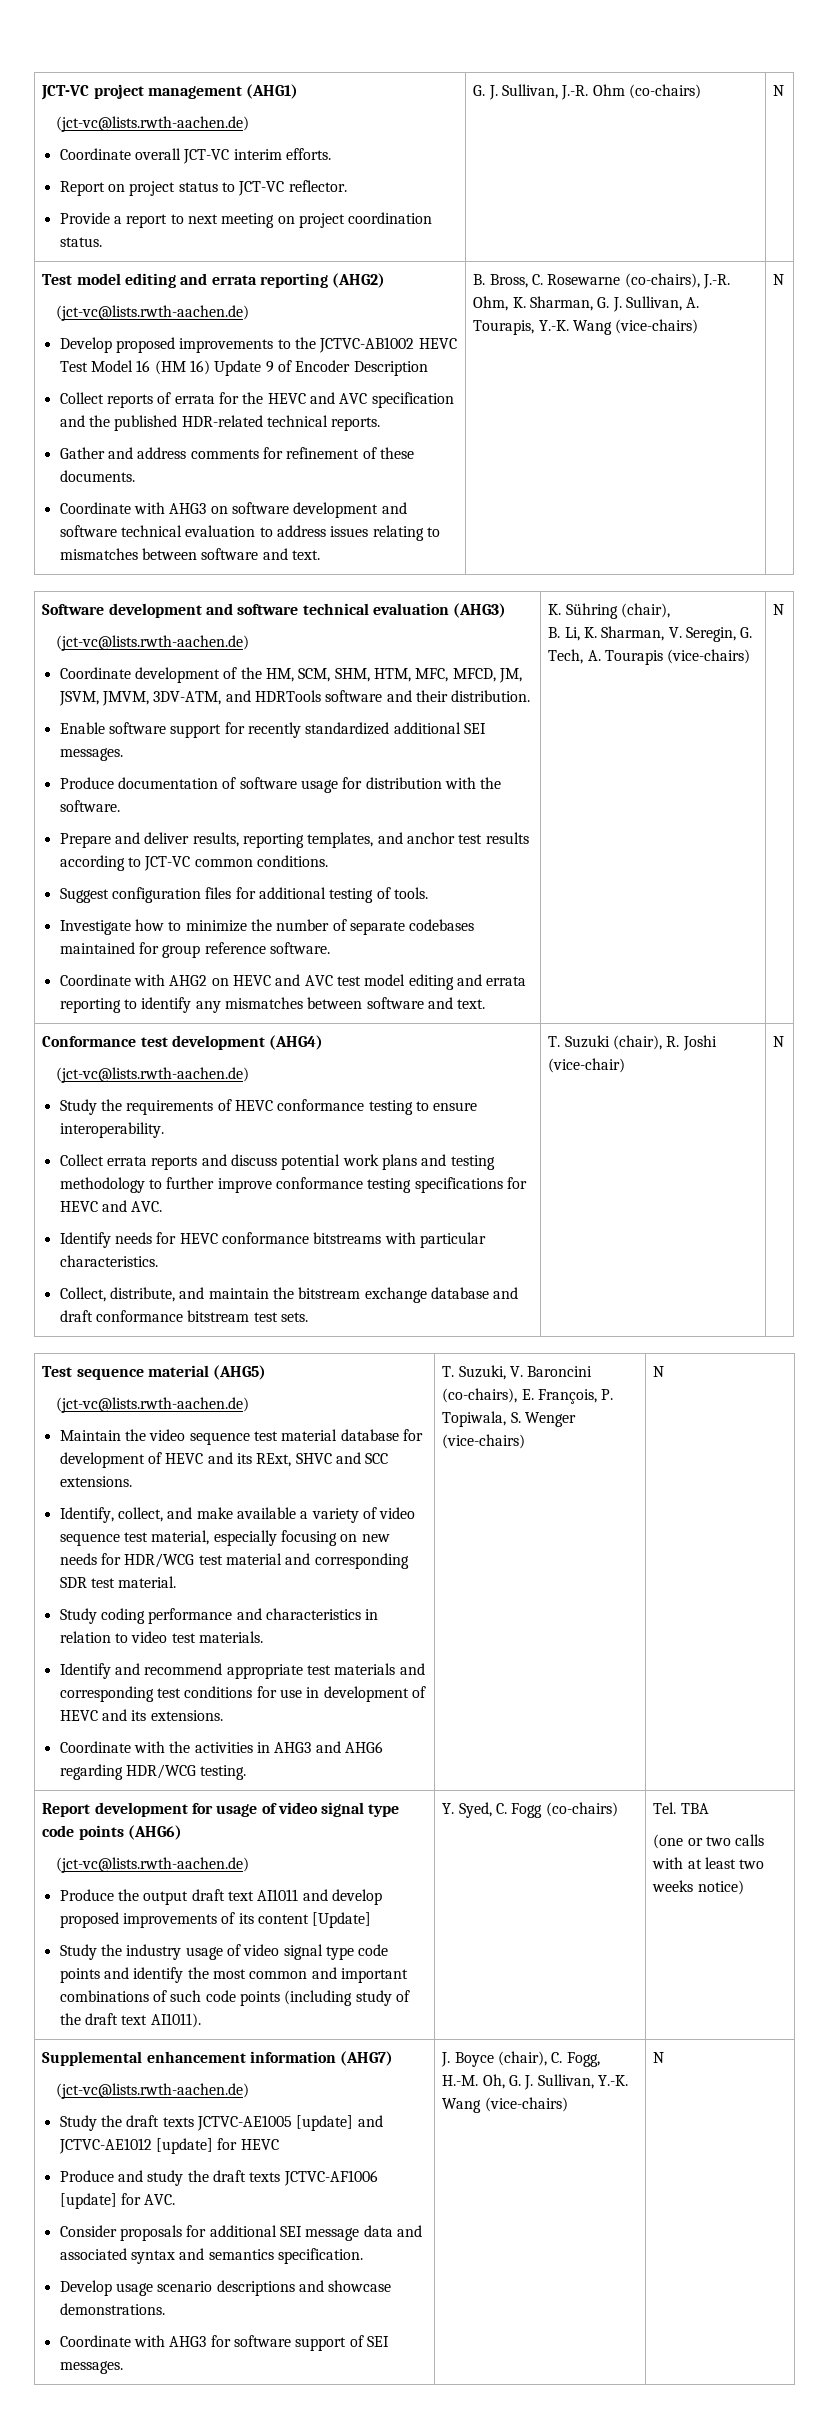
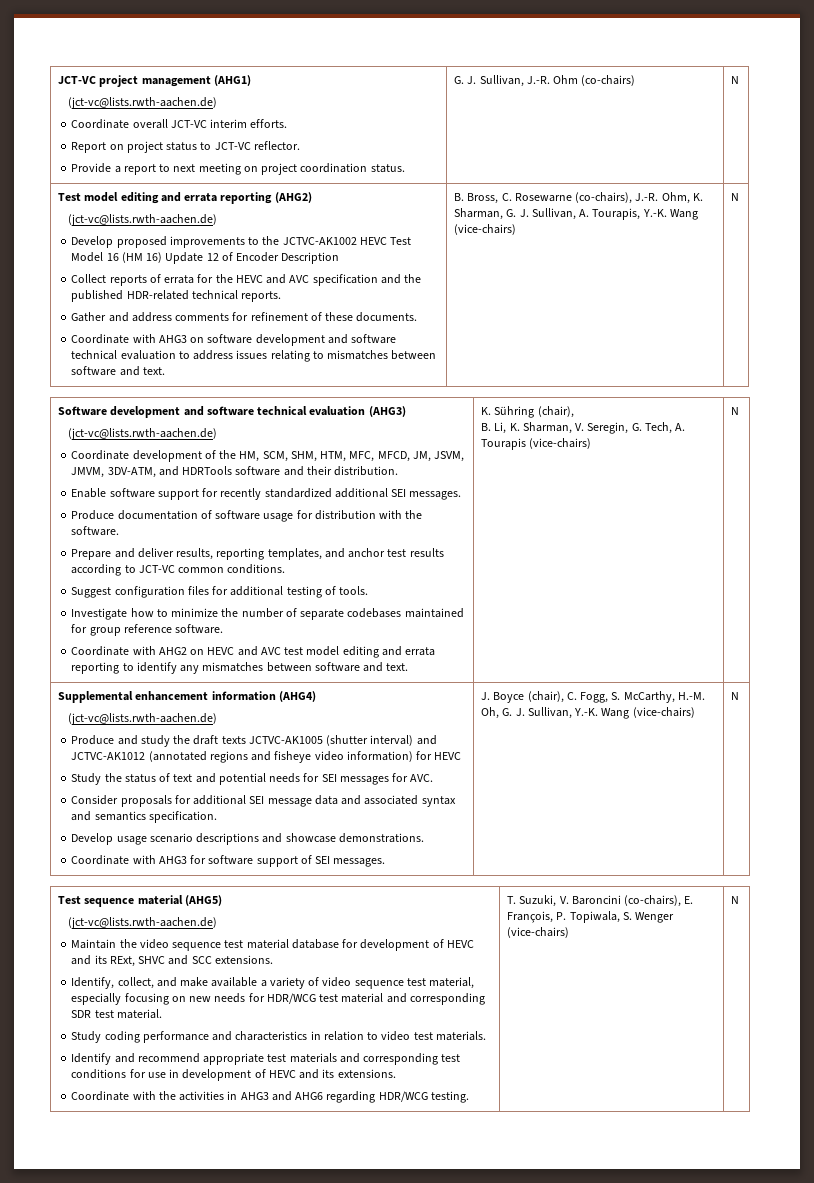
[319,337,415,353] JCTVC-AB1002 -> [282,237,357,245] JCTVC-AK1002
[265,361,274,373] 9 -> [206,253,219,261] 12
[42,1035,265,1050] Conformance test development -> [58,691,276,703] Supplemental enhancement information
[59,1099,478,1115] [59,1122,164,1138] [59,1154,495,1170] [59,1177,528,1193] [59,1200,163,1212] [59,1232,487,1248] [59,1255,158,1267] [59,1287,519,1303] [59,1310,309,1322] [548,1035,717,1051] [548,1058,626,1073] Study the requirements of HEVC conformance testing to ensure interoperability. // Collect errata reports and discuss potential work plans and testing methodology to further improve conformance testing specifications for HEVC and AVC. // Identify needs for HEVC conformance bitstreams with particular characteristics. // Collect, distribute, and maintain the bitstream exchange database and draft conformance bitstream test sets. | T. Suzuki (chair), R. Joshi (vice-chair) -> [71,735,437,747] [71,751,462,763] [71,773,434,785] [71,795,456,807] [71,811,217,823] [71,833,424,845] [71,855,386,867] [481,691,705,703] [481,707,695,719] Produce and study the draft texts JCTVC-AK1005 (shutter interval) and JCTVC-AK1012 (annotated regions and fisheye video information) for HEVC // Study the status of text and potential needs for SEI messages for AVC. // Consider proposals for additional SEI message data and associated syntax and semantics specification. // Develop usage scenario descriptions and showcase demonstrations. // Coordinate with AHG3 for software support of SEI messages. | J. Boyce (chair), C. Fogg, S. McCarthy, H.-M. Oh, G. J. Sullivan, Y.-K. Wang (vice-chairs)
[42,1802,400,1817] [42,1825,182,1840] [56,1857,250,1873] [59,1889,383,1905] [59,1912,372,1928] [59,1944,389,1960] [59,1967,409,1983] [59,1990,411,2006] [59,2013,201,2028] [442,1802,618,1818] [653,1802,709,1814] [653,1834,765,1849] [652,1857,765,1869] [652,1880,744,1895] [42,2051,394,2066] [56,2083,250,2099] [59,2115,383,2131] [58,2138,279,2154] [59,2170,378,2186] [59,2193,176,2209] [59,2225,423,2241] [59,2248,364,2264] [59,2280,392,2296] [59,2303,165,2315] [59,2335,390,2351] [59,2361,123,2374] [441,2051,600,2067] [442,2074,628,2090] [442,2097,568,2113] [653,2052,665,2063] // Report development for usage of video signal type code points (AHG6) // (jct-vc@lists.rwth-aachen.de) // Produce the output draft text AI1011 and develop proposed improvements of its content [Update] // Study the industry usage of video signal type code points and identify the most common and important combinations of such code points (including study of the draft text AI1011). | Y. Syed, C. Fogg (co-chairs) | Tel. TBA // (one or two calls with at least two weeks notice) // Supplemental enhancement information (AHG7) // (jct-vc@lists.rwth-aachen.de) // Study the draft texts JCTVC-AE1005 [update] and JCTVC-AE1012 [update] for HEVC // Produce and study the draft texts JCTVC-AF1006 [update] for AVC. // Consider proposals for additional SEI message data and associated syntax and semantics specification. // Develop usage scenario descriptions and showcase demonstrations. // Coordinate with AHG3 for software support of SEI messages. | J. Boyce (chair), C. Fogg, H.-M. Oh, G. J. Sullivan, Y.-K. Wang (vice-chairs) | N -> (740, 900) none

